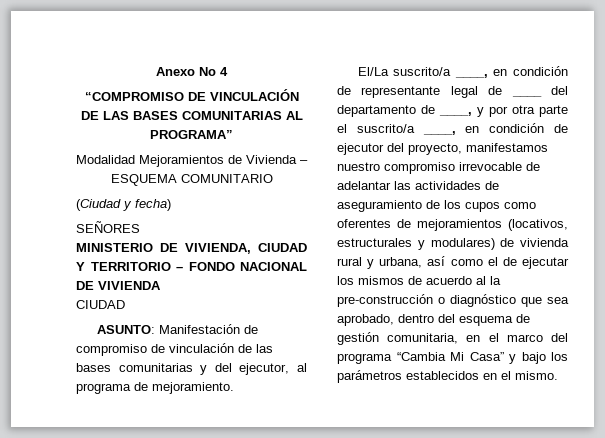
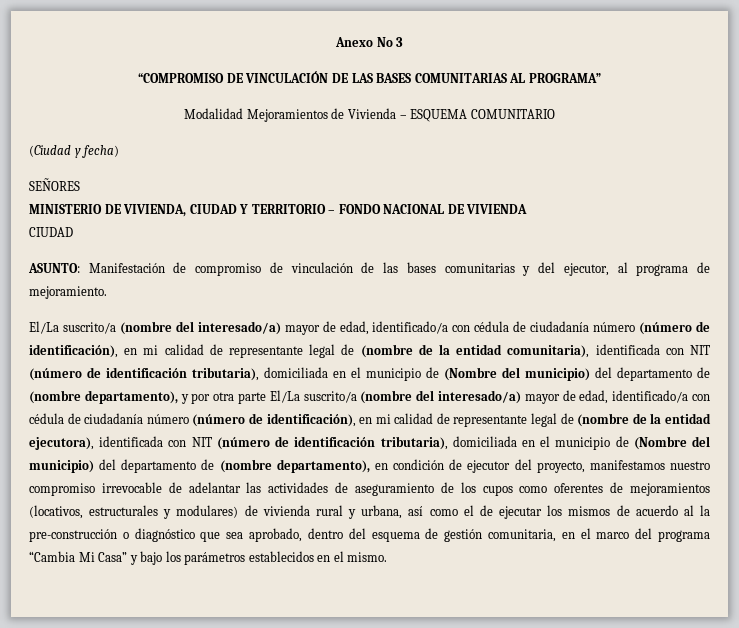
[220,67,228,76] 4 -> [396,37,404,47] 3
[454,66,568,78] [337,86,503,98] [511,95,542,97] [551,86,568,95] [337,105,472,117] ____, en condición de representante legal de ____ del departamento de ____, -> [119,321,710,335] [29,344,710,358] [29,367,710,381] [29,390,178,404] (nombre del interesado/a) mayor de edad, identificado/a con cédula de ciudadanía número (número de identificación), en mi calidad de representante legal de (nombre de la entidad comunitaria), identificada con NIT (número de identificación tributaria), domiciliada en el municipio de (Nombre del municipio) del departamento de (nombre departamento),
[337,124,456,135] el suscrito/a ____, -> [269,390,710,404] [29,413,712,427] [29,436,710,450] [29,459,370,473] El/La suscrito/a (nombre del interesado/a) mayor de edad, identificado/a con cédula de ciudadanía número (número de identificación), en mi calidad de representante legal de (nombre de la entidad ejecutora), identificada con NIT (número de identificación tributaria), domiciliada en el municipio de (Nombre del municipio) del departamento de (nombre departamento),

